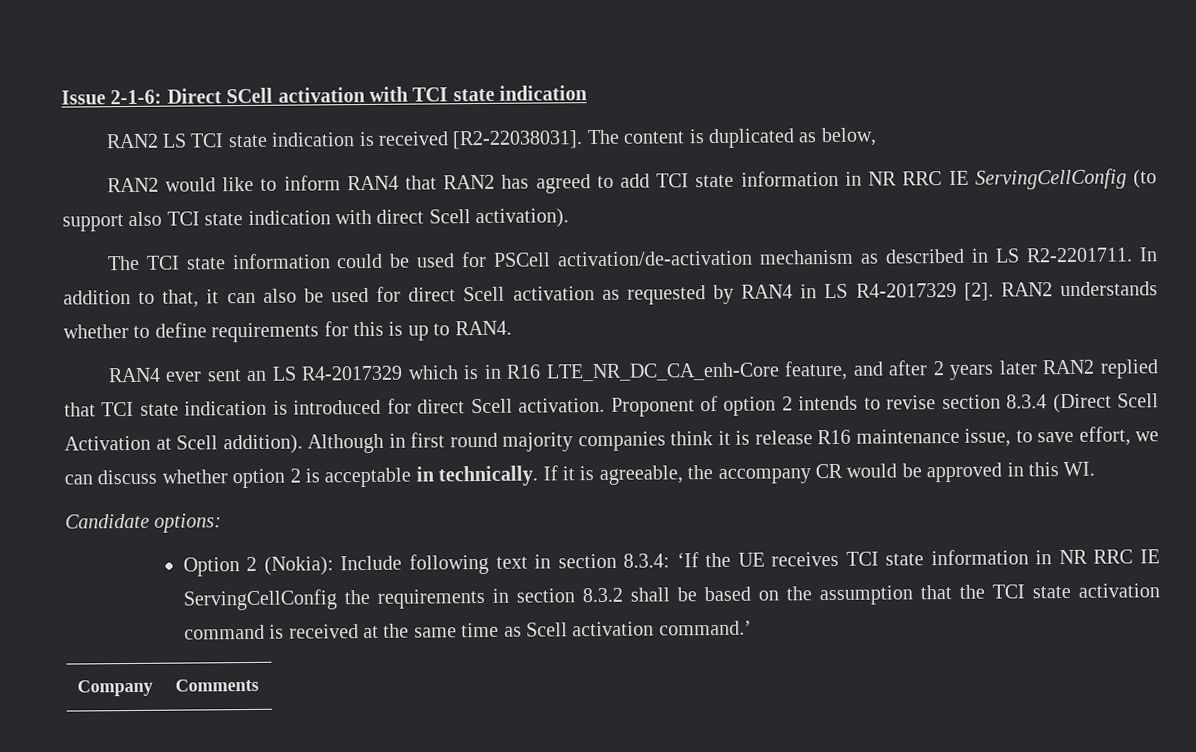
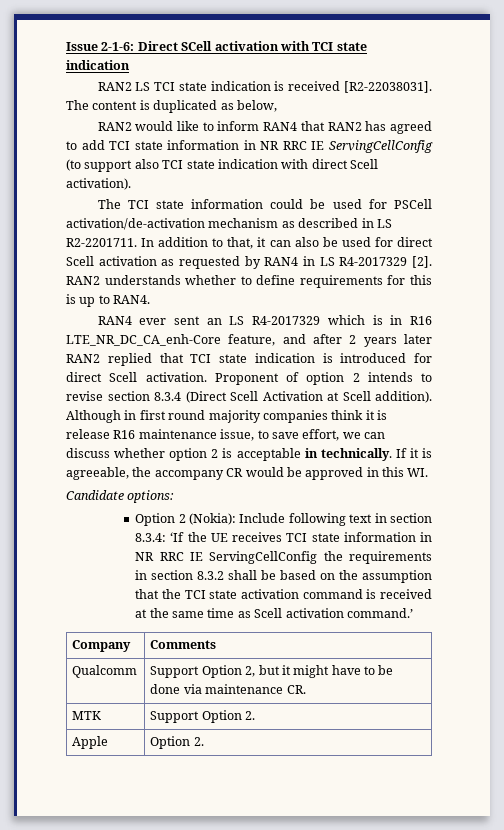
(260, 685) none -> [72,665,138,678] [150,665,394,678] [150,684,306,694] [72,711,102,720] [150,710,256,723] [72,736,109,749] [150,736,204,749] // Qualcomm | Support Option 2, but it might have to be done via maintenance CR. // MTK | Support Option 2. // Apple | Option 2.

